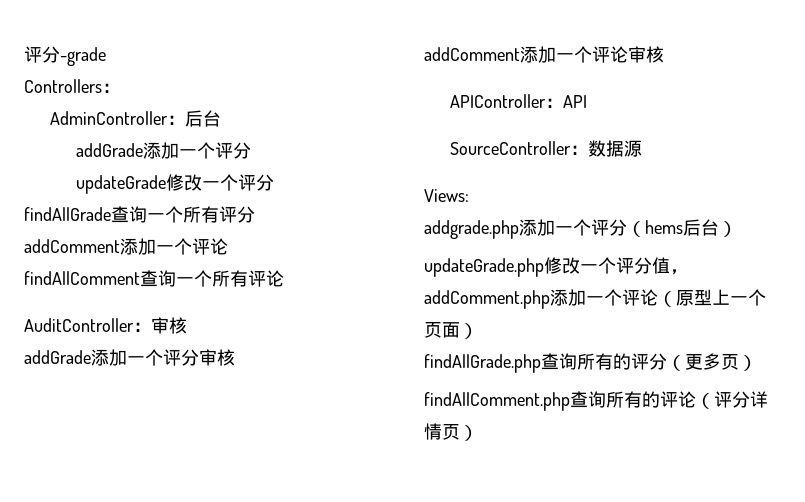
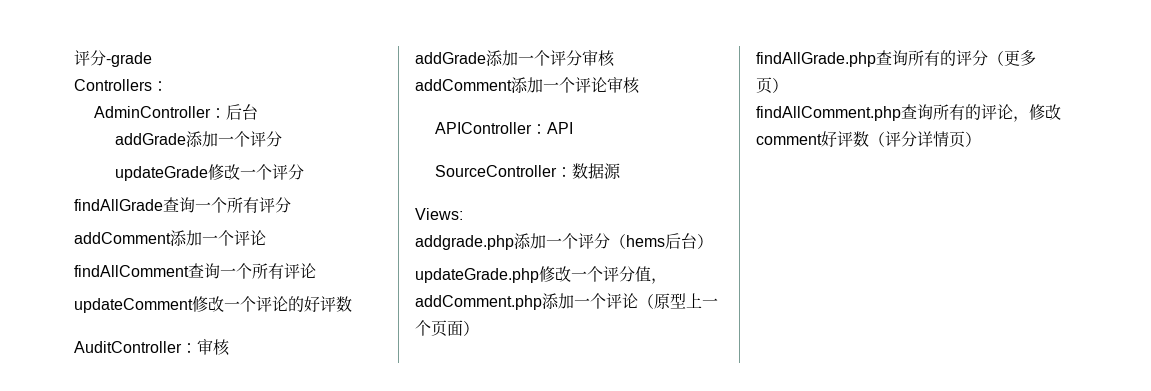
(284, 278) none -> [74,296,352,313] // updateComment修改一个评论的好评数
(696, 399) none -> [1013,104,1061,122] [756,131,869,147] ，修改comment好评数

